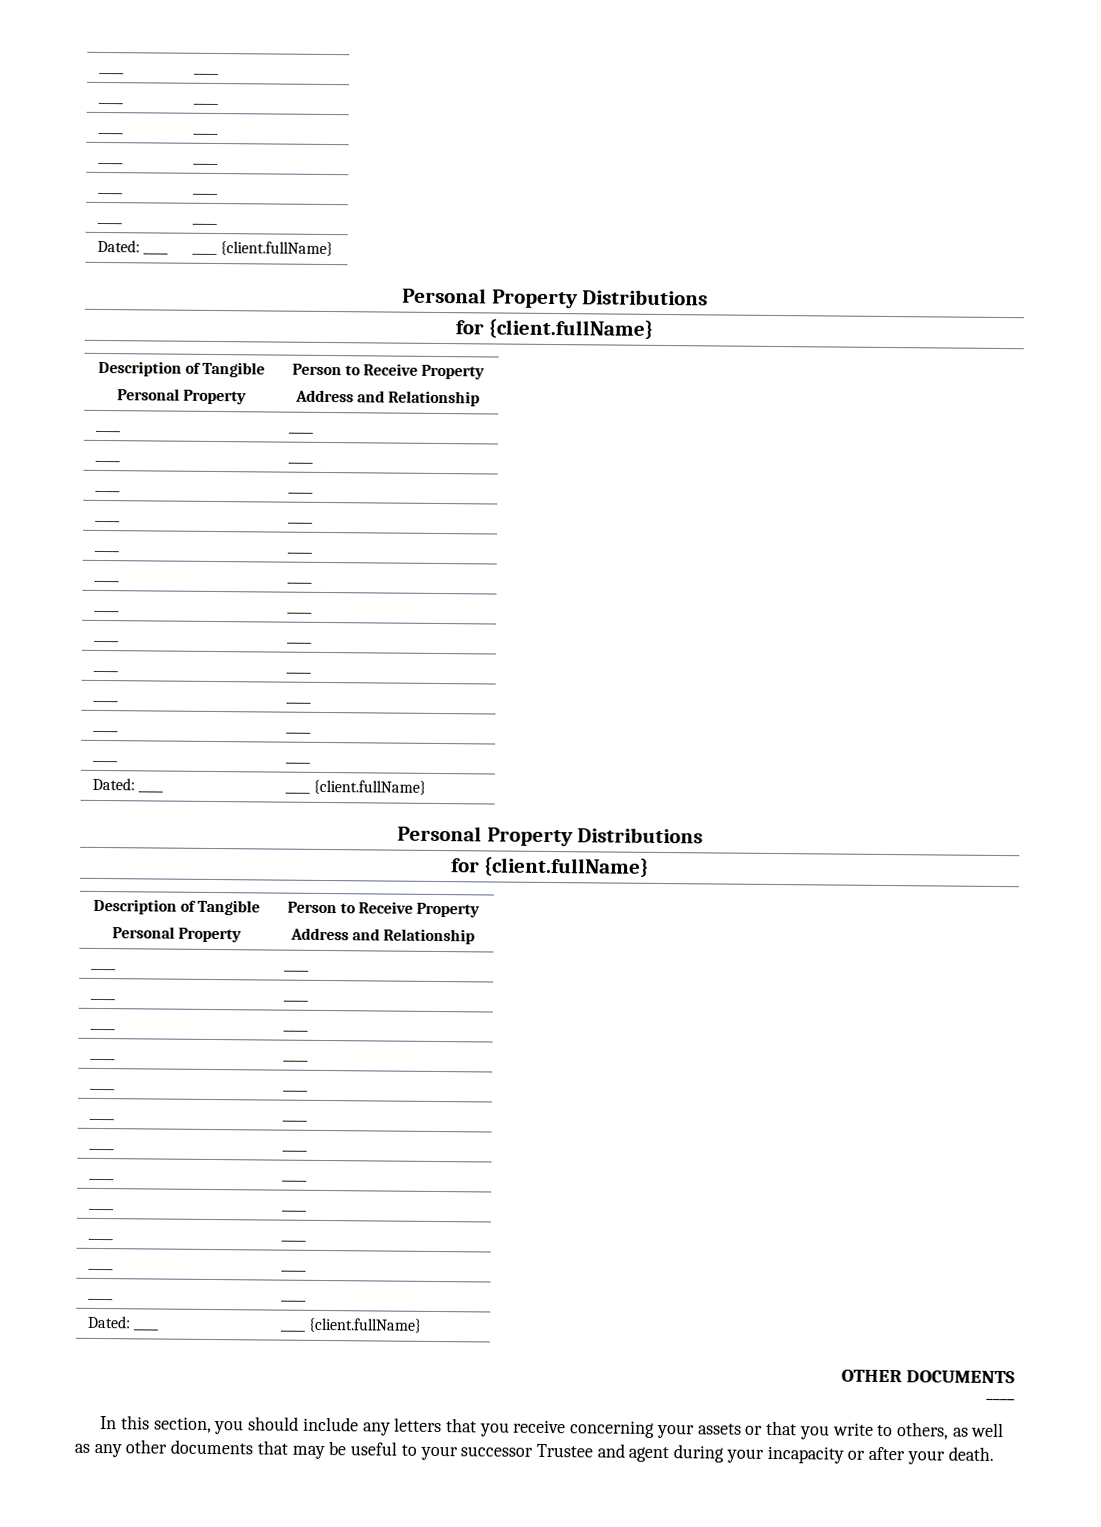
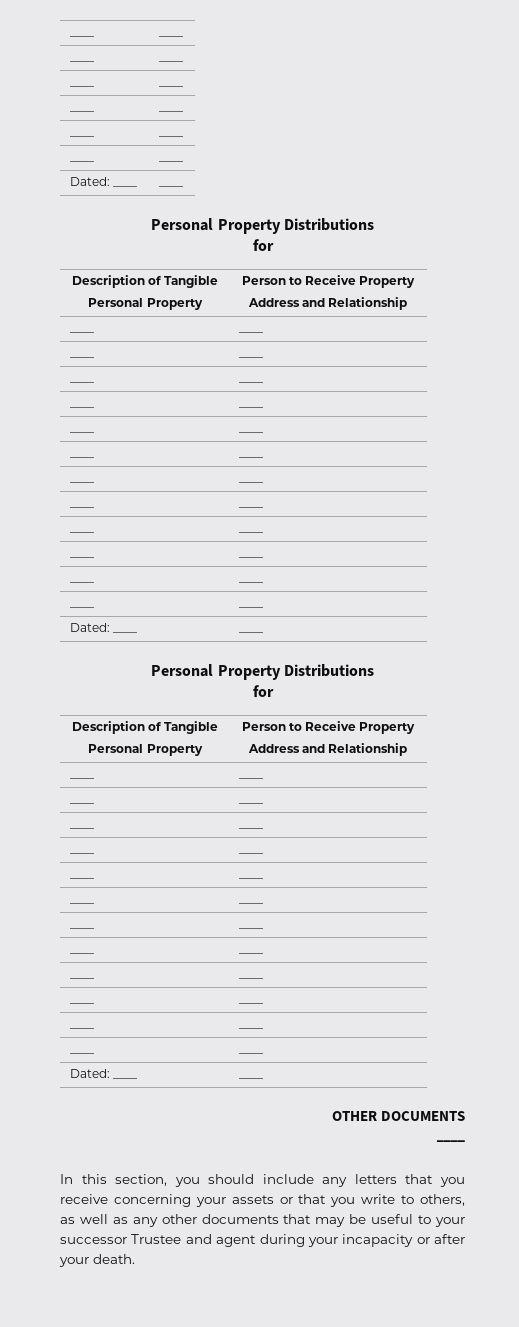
[219,241,333,257] [401,287,709,309] [454,318,654,340] {client.fullName} // Personal Property Distributions // for {client.fullName} -> [151,218,374,234] [252,239,274,251] // Personal Property Distributions // for
[312,779,426,795] [396,825,704,847] [450,856,650,878] {client.fullName} // Personal Property Distributions // for {client.fullName} -> [151,664,374,680] [252,685,274,697] // Personal Property Distributions // for
[307,1317,422,1333] {client.fullName} -> (264, 1078) none

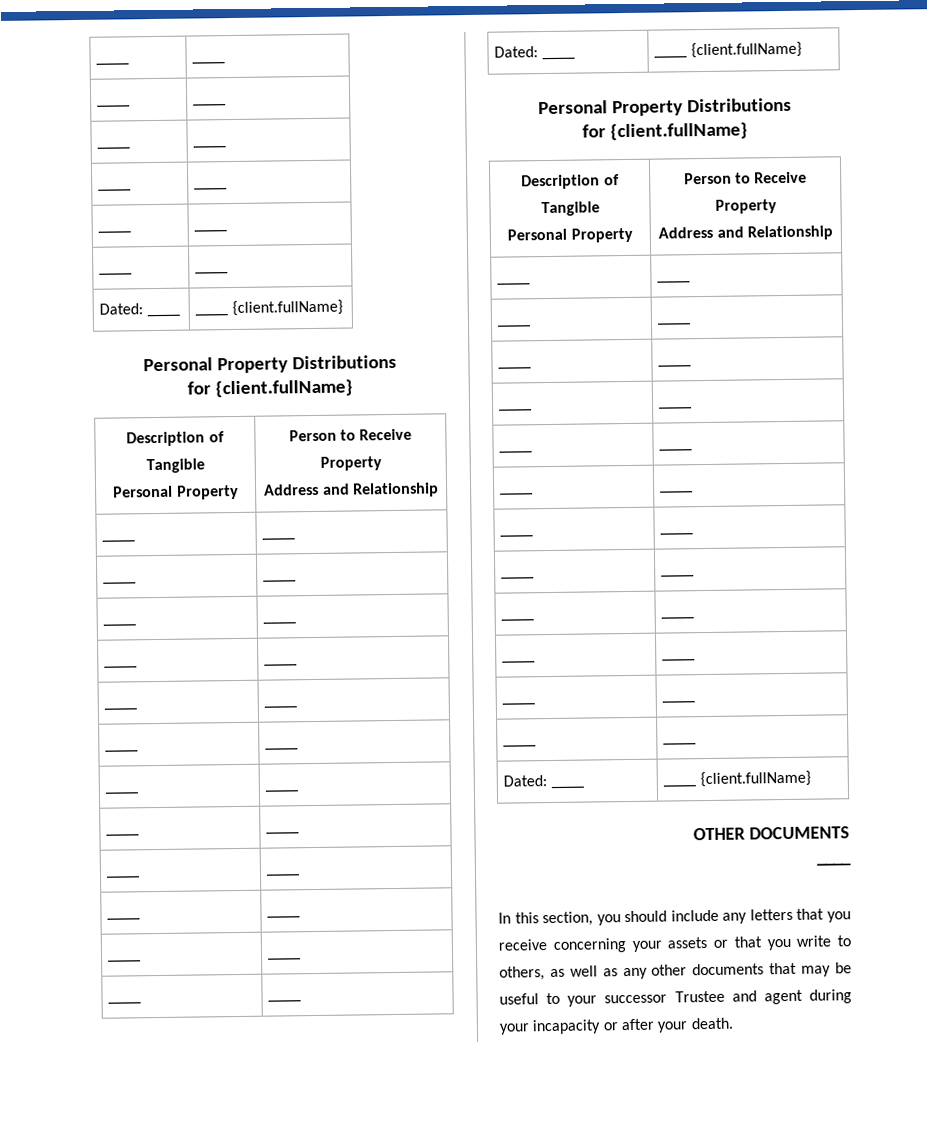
[151,218,374,234] [252,239,274,251] // Personal Property Distributions // for -> [231,299,343,317] [142,354,397,374] [186,379,353,398] {client.fullName} // Personal Property Distributions // for {client.fullName}
[151,664,374,680] [252,685,274,697] // Personal Property Distributions // for -> [690,41,802,59] [537,97,792,117] [581,122,748,141] {client.fullName} // Personal Property Distributions // for {client.fullName}
(264, 1078) none -> [699,770,811,788] {client.fullName}

